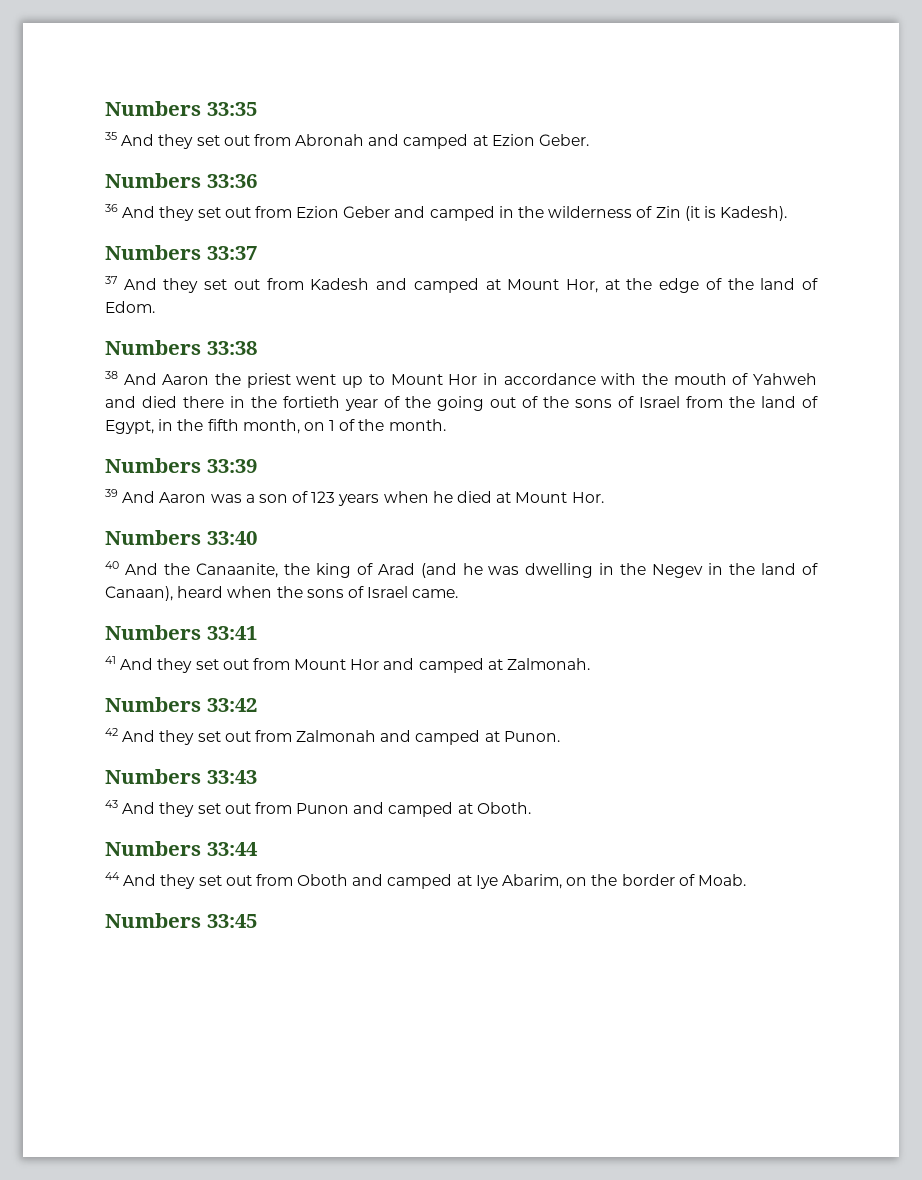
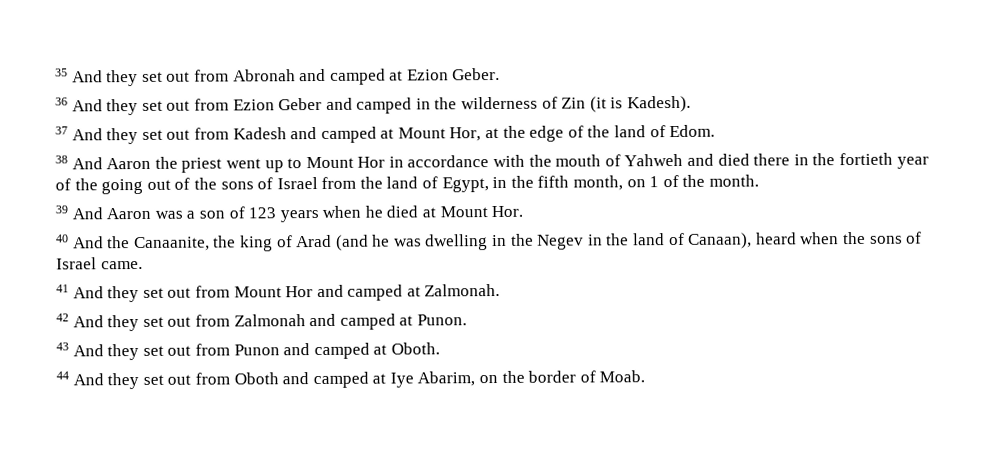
[105,101,257,116] Numbers 33:35 // -> (55, 72) none
[105,173,257,188] // Numbers 33:36 -> (501, 74) none
[105,245,257,260] // Numbers 33:37 -> (692, 104) none
[105,340,257,355] // Numbers 33:38 -> (716, 131) none
[105,458,257,473] // Numbers 33:39 -> (759, 180) none
[105,530,257,545] // Numbers 33:40 -> (524, 211) none
[105,625,257,640] // Numbers 33:41 -> (143, 265) none
[105,697,257,712] // Numbers 33:42 -> (501, 290) none
[105,769,257,784] // Numbers 33:43 -> (467, 320) none
[105,841,258,856] // Numbers 33:44 -> (440, 348) none
[105,913,257,928] // Numbers 33:45 -> (646, 376) none

